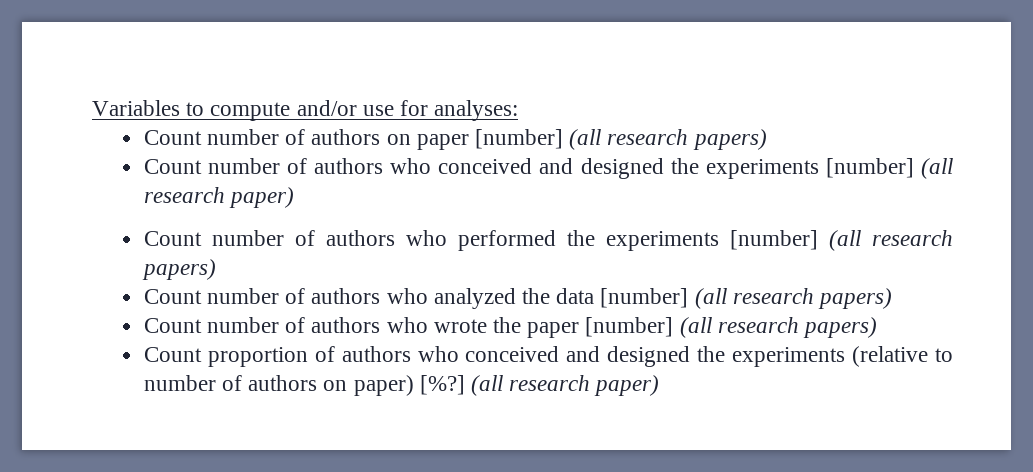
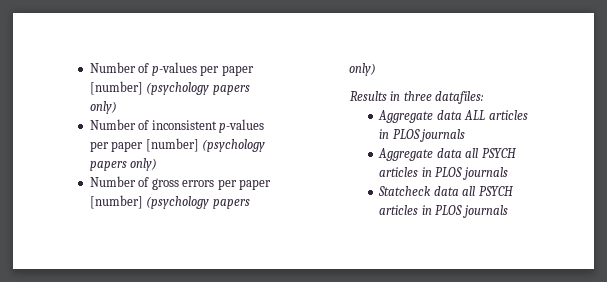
[92,100,519,121] [143,129,767,150] [143,158,953,179] [143,187,295,208] [143,230,953,251] [141,259,216,280] [143,288,893,309] [143,317,878,338] [143,346,953,367] [143,375,660,396] Variables to compute and/or use for analyses: // Count number of authors on paper [number] (all research papers) // Count number of authors who conceived and designed the experiments [number] (all research paper) // Count number of authors who performed the experiments [number] (all research papers) // Count number of authors who analyzed the data [number] (all research papers) // Count number of authors who wrote the paper [number] (all research papers) // Count proportion of authors who conceived and designed the experiments (relative to number of authors on paper) [%?] (all research paper) -> [89,62,254,76] [89,81,250,95] [89,101,117,114] [89,119,265,133] [89,138,266,152] [89,158,158,171] [89,176,272,190] [89,195,250,209] [348,63,376,76] [349,91,485,104] [378,110,528,123] [379,129,466,142] [378,148,517,161] [379,167,508,180] [378,186,514,196] [379,205,508,218] Number of p-values per paper [number] (psychology papers only) // Number of inconsistent p-values per paper [number] (psychology papers only) // Number of gross errors per paper [number] (psychology papers only) // Results in three datafiles: // Aggregate data ALL articles in PLOS journals // Aggregate data all PSYCH articles in PLOS journals // Statcheck data all PSYCH articles in PLOS journals

